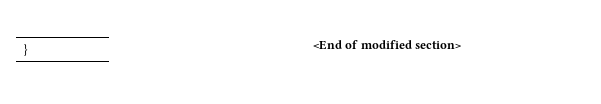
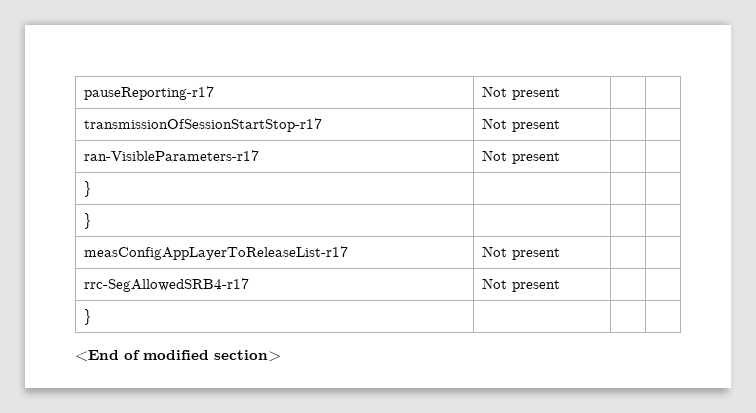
(24, 50) none -> [83,86,214,100] [481,86,560,100] [83,118,322,132] [481,118,560,132] [83,150,259,161] [481,150,560,164] [83,181,92,197] [83,213,92,229] [83,246,348,260] [481,246,560,260] [83,278,249,292] [481,278,560,292] pauseReporting-r17 | Not present | | // transmissionOfSessionStartStop-r17 | Not present | | // ran-VisibleParameters-r17 | Not present | | // } | | | // } | | | // measConfigAppLayerToReleaseList-r17 | Not present | | // rrc-SegAllowedSRB4-r17 | Not present | | //

